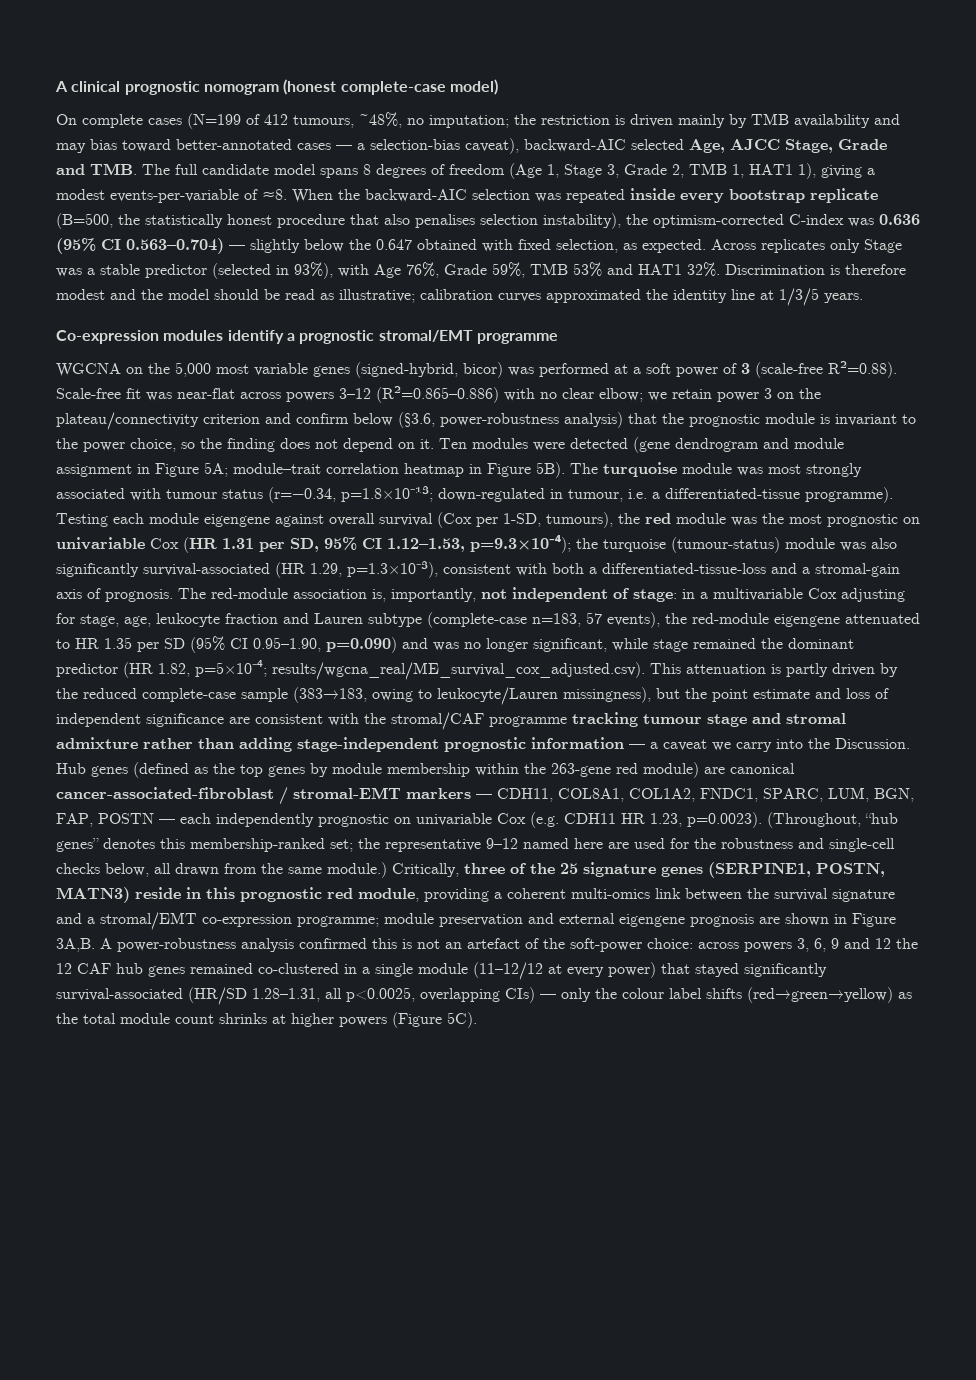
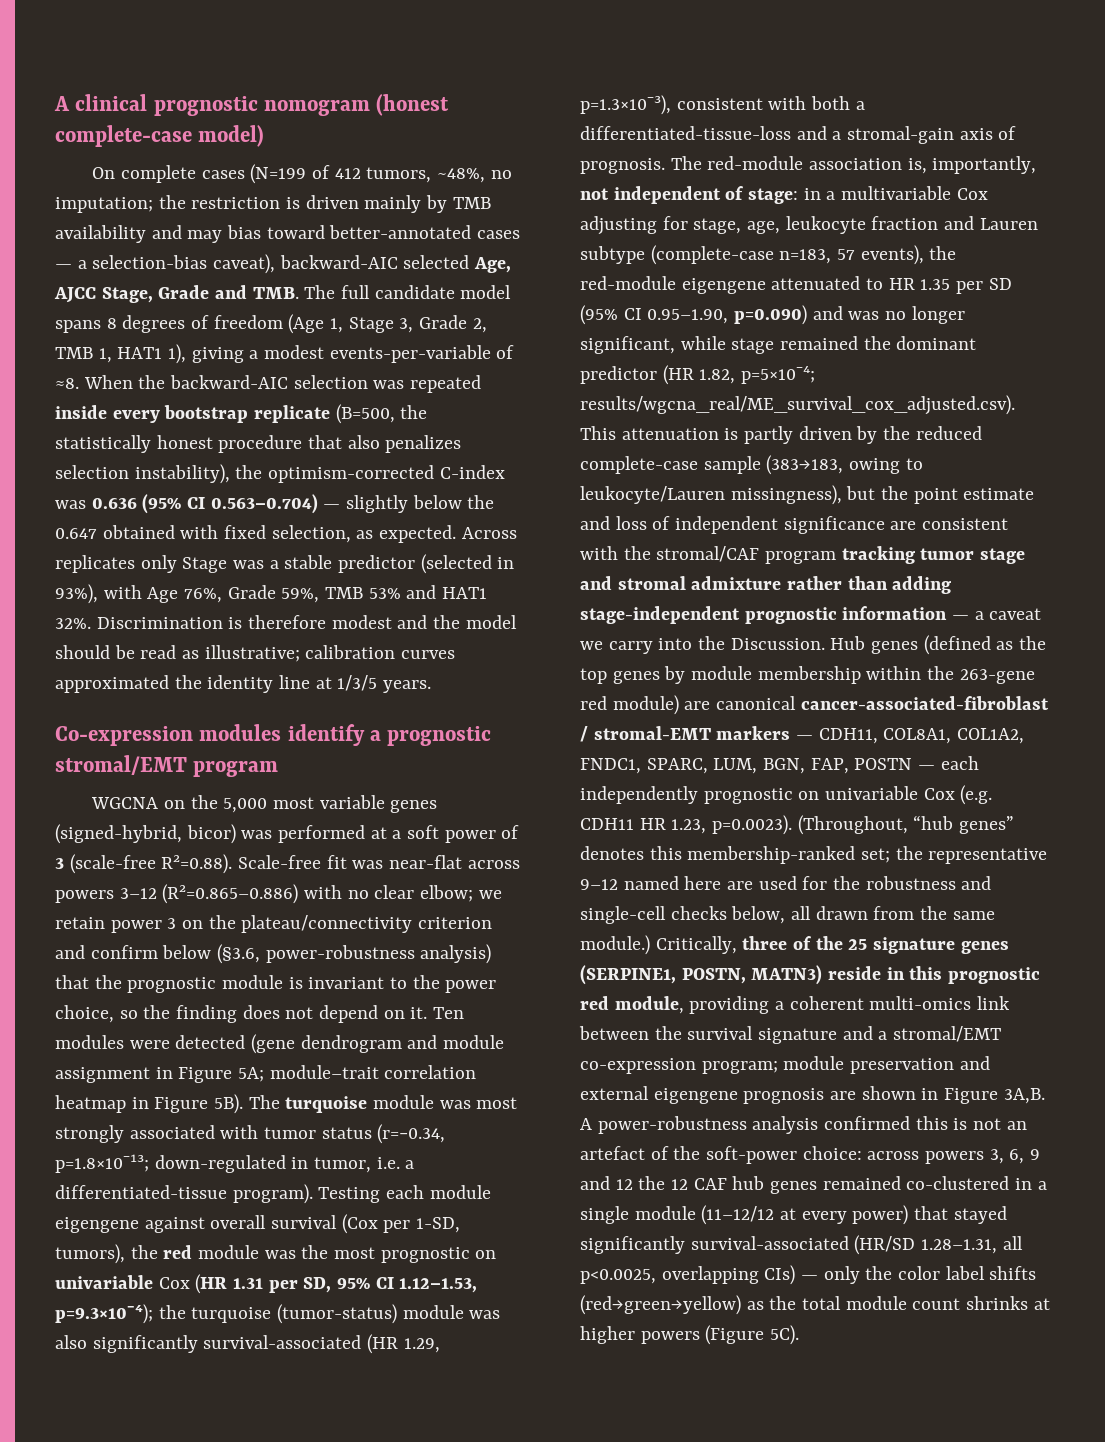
[293,115,354,128] tumours, -> [366,167,432,183] tumors,
[415,214,475,228] penalises -> [385,435,462,453] penalizes
[476,333,558,344] programme -> [193,761,279,777] program
[166,489,217,499] tumour -> [264,1127,317,1139] tumor
[568,489,623,502] tumour, -> [314,1157,372,1173] tumor,
[805,487,893,503] programme). -> [232,1184,313,1204] program).
[546,512,613,528] tumours), -> [55,1244,125,1264] tumors),
[671,537,780,553] (tumour-status) -> [277,1304,398,1324] (tumor-status)
[489,712,702,727] programme tracking tumour -> [765,546,975,564] program tracking tumor
[297,916,379,927] programme; -> [701,1061,778,1074] program;
[622,988,664,999] colour -> [898,1266,941,1280] color

